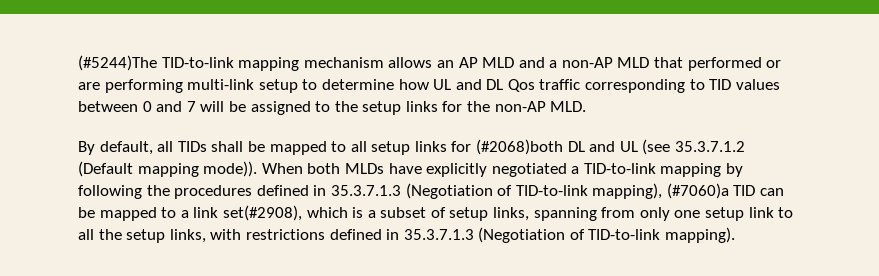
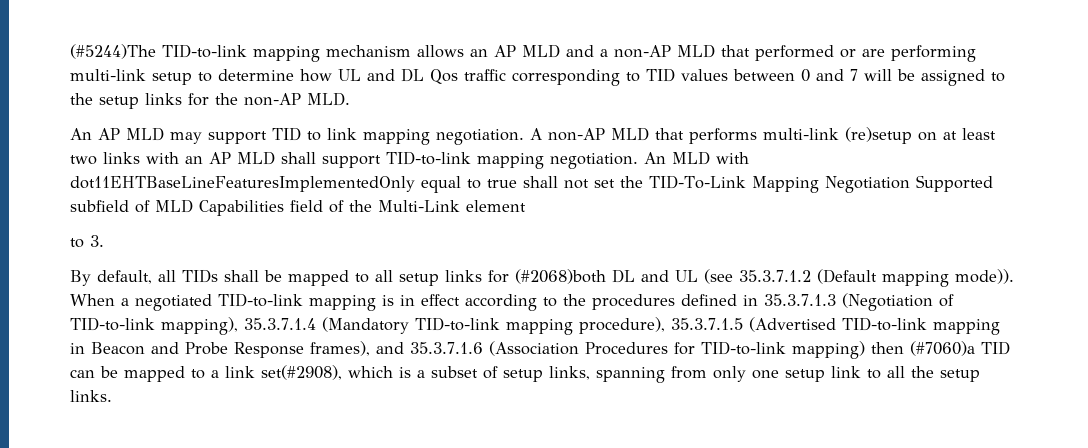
(587, 106) none -> [70,127,996,145] [70,151,749,169] [70,175,993,193] [70,199,526,216] [70,235,104,248] // An AP MLD may support TID to link mapping negotiation. A non-AP MLD that performs multi-link (re)setup on at least two links with an AP MLD shall support TID-to-link mapping negotiation. An MLD with dot11EHTBaseLineFeaturesImplementedOnly equal to true shall not set the TID-To-Link Mapping Negotiation Supported subfield of MLD Capabilities field of the Multi-Link element // to 3.
[307,163,744,177] [78,185,142,199] both MLDs have explicitly negotiated a TID-to-link mapping by following -> [121,293,557,311] a negotiated TID-to-link mapping is in effect according to
(663, 191) none -> [244,317,1000,335] [70,341,904,359] 35.3.7.1.4 (Mandatory TID-to-link mapping procedure), 35.3.7.1.5 (Advertised TID-to-link mapping in Beacon and Probe Response frames), and 35.3.7.1.6 (Association Procedures for TID-to-link mapping) then
[169,227,736,243] links, with restrictions defined in 35.3.7.1.3 (Negotiation of TID-to-link mapping). -> [70,390,112,402] links.

